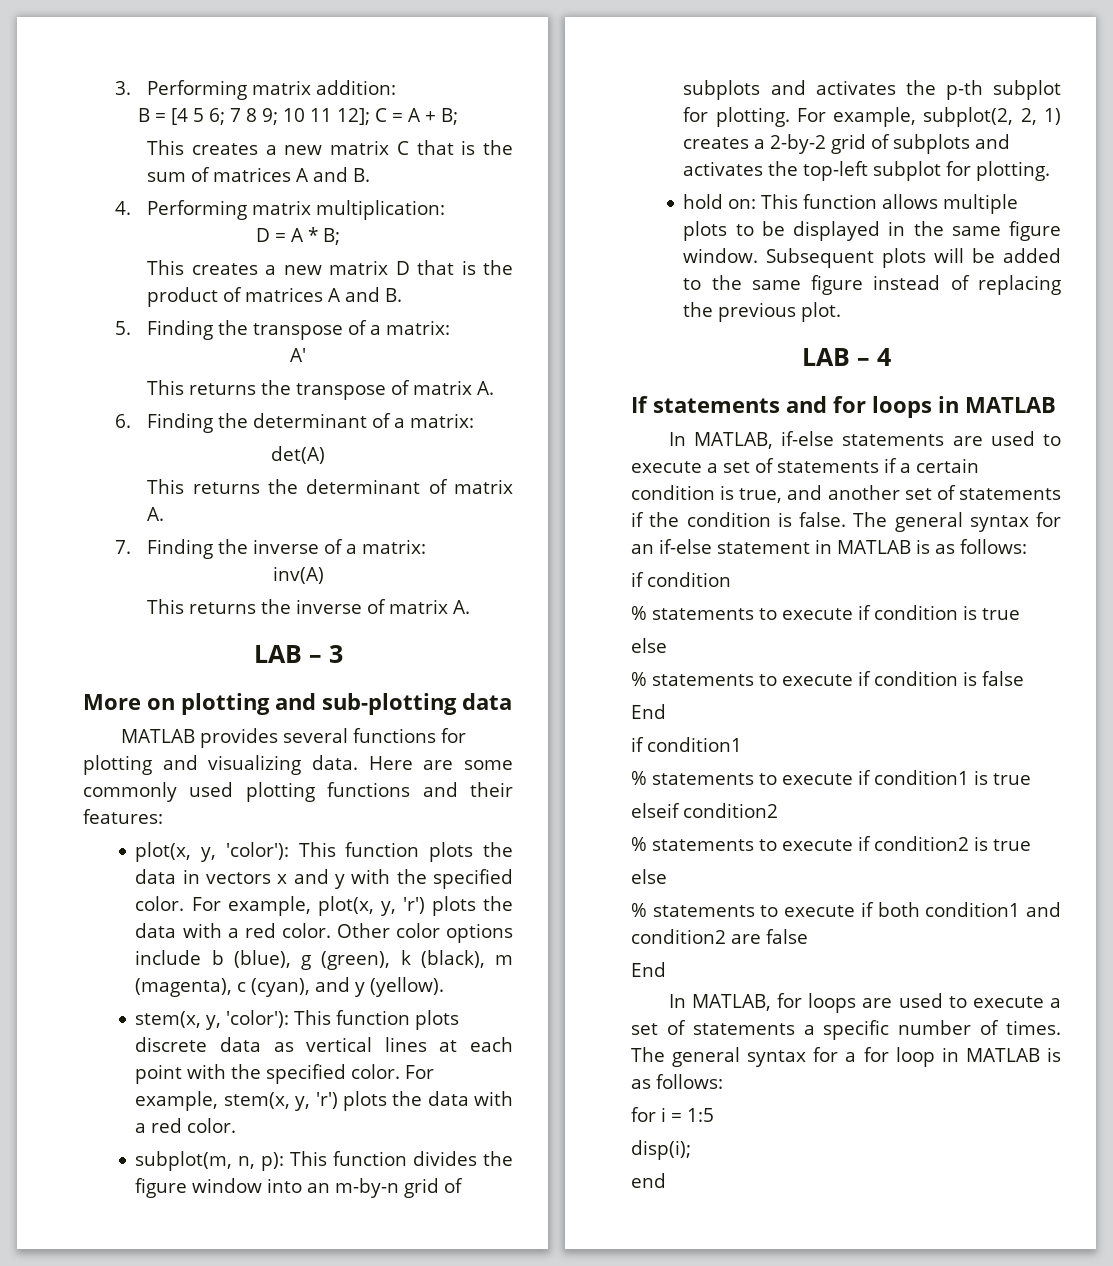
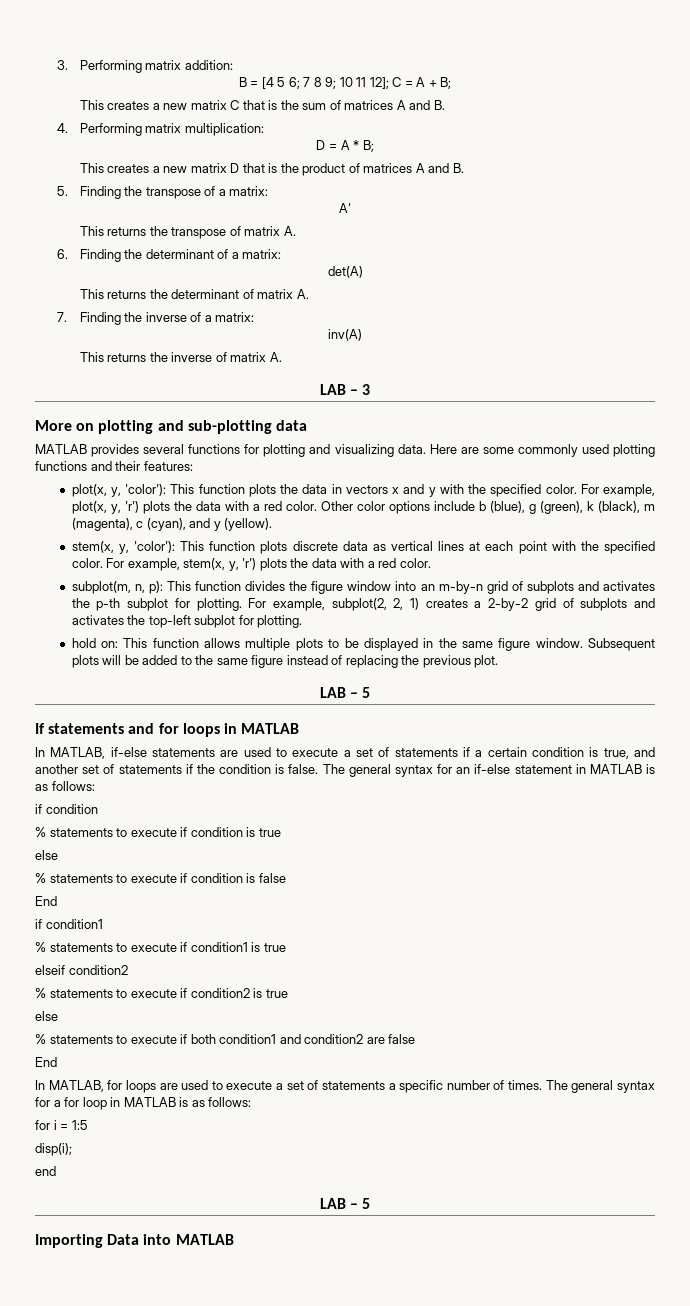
[876,348,891,366] 4 -> [362,687,371,698] 5
(666, 1180) none -> [319,1198,371,1209] [35,1234,234,1248] // LAB – 5 // Importing Data into MATLAB

